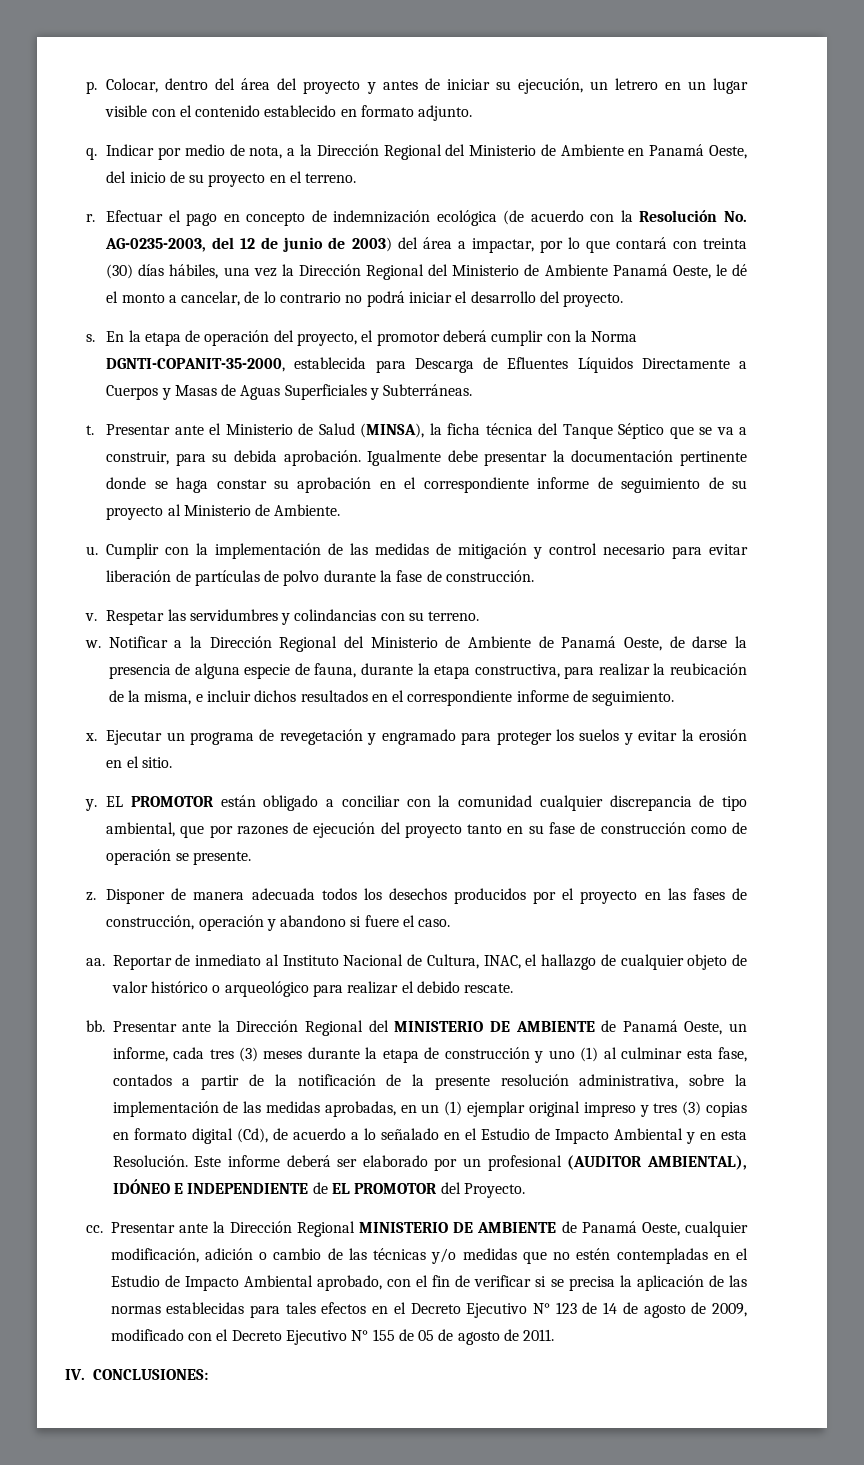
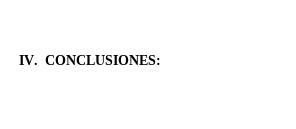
[85,78,748,94] [105,105,473,121] [85,144,748,160] [106,171,357,187] [85,210,747,226] [105,237,747,253] [106,264,748,280] [106,291,624,307] [85,330,638,346] [106,357,747,373] [106,384,473,400] [85,423,747,439] [106,450,748,466] [106,477,748,493] [106,504,341,520] [85,543,749,559] [106,570,535,586] [84,609,480,625] [84,636,747,652] [108,663,747,679] [108,690,675,706] [84,729,747,745] [106,756,172,768] [84,795,747,811] [106,822,747,838] [106,849,251,865] [85,888,748,904] [106,915,451,931] [85,954,747,970] [111,981,514,997] [85,1020,747,1036] [112,1047,747,1063] [112,1074,747,1090] [112,1101,747,1117] [112,1128,748,1144] [112,1155,747,1171] [112,1179,525,1198] [85,1221,748,1237] [110,1248,748,1264] [110,1275,747,1291] [110,1302,747,1318] [110,1329,555,1345] p. Colocar, dentro del área del proyecto y antes de iniciar su ejecución, un letrero en un lugar visible con el contenido establecido en formato adjunto. // q. Indicar por medio de nota, a la Dirección Regional del Ministerio de Ambiente en Panamá Oeste, del inicio de su proyecto en el terreno. // r. Efectuar el pago en concepto de indemnización ecológica (de acuerdo con la Resolución No. AG-0235-2003, del 12 de junio de 2003) del área a impactar, por lo que contará con treinta (30) días hábiles, una vez la Dirección Regional del Ministerio de Ambiente Panamá Oeste, le dé el monto a cancelar, de lo contrario no podrá iniciar el desarrollo del proyecto. // s. En la etapa de operación del proyecto, el promotor deberá cumplir con la Norma DGNTI-COPANIT-35-2000, establecida para Descarga de Efluentes Líquidos Directamente a Cuerpos y Masas de Aguas Superficiales y Subterráneas. // t. Presentar ante el Ministerio de Salud (MINSA), la ficha técnica del Tanque Séptico que se va a construir, para su debida aprobación. Igualmente debe presentar la documentación pertinente donde se haga constar su aprobación en el correspondiente informe de seguimiento de su proyecto al Ministerio de Ambiente. // u. Cumplir con la implementación de las medidas de mitigación y control necesario para evitar liberación de partículas de polvo durante la fase de construcción. // v. Respetar las servidumbres y colindancias con su terreno. // w. Notificar a la Dirección Regional del Ministerio de Ambiente de Panamá Oeste, de darse la presencia de alguna especie de fauna, durante la etapa constructiva, para realizar la reubicación de la misma, e incluir dichos resultados en el correspondiente informe de seguimiento. // x. Ejecutar un programa de revegetación y engramado para proteger los suelos y evitar la erosión en el sitio. // y. EL PROMOTOR están obligado a conciliar con la comunidad cualquier discrepancia de tipo ambiental, que por razones de ejecución del proyecto tanto en su fase de construcción como de operación se presente. // z. Disponer de manera adecuada todos los desechos producidos por el proyecto en las fases de construcción, operación y abandono si fuere el caso. // aa. Reportar de inmediato al Instituto Nacional de Cultura, INAC, el hallazgo de cualquier objeto de valor histórico o arqueológico para realizar el debido rescate. // bb. Presentar ante la Dirección Regional del MINISTERIO DE AMBIENTE de Panamá Oeste, un informe, cada tres (3) meses durante la etapa de construcción y uno (1) al culminar esta fase, contados a partir de la notificación de la presente resolución administrativa, sobre la implementación de las medidas aprobadas, en un (1) ejemplar original impreso y tres (3) copias en formato digital (Cd), de acuerdo a lo señalado en el Estudio de Impacto Ambiental y en esta Resolución. Este informe deberá ser elaborado por un profesional (AUDITOR AMBIENTAL), IDÓNEO E INDEPENDIENTE de EL PROMOTOR del Proyecto. // cc. Presentar ante la Dirección Regional MINISTERIO DE AMBIENTE de Panamá Oeste, cualquier modificación, adición o cambio de las técnicas y/o medidas que no estén contempladas en el Estudio de Impacto Ambiental aprobado, con el fin de verificar si se precisa la aplicación de las normas establecidas para tales efectos en el Decreto Ejecutivo N° 123 de 14 de agosto de 2009, modificado con el Decreto Ejecutivo N° 155 de 05 de agosto de 2011. // -> (19, 60) none

